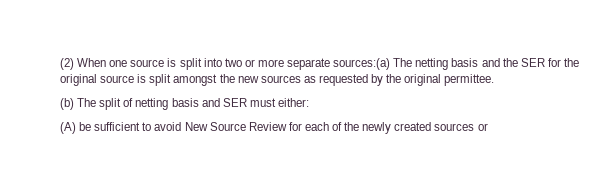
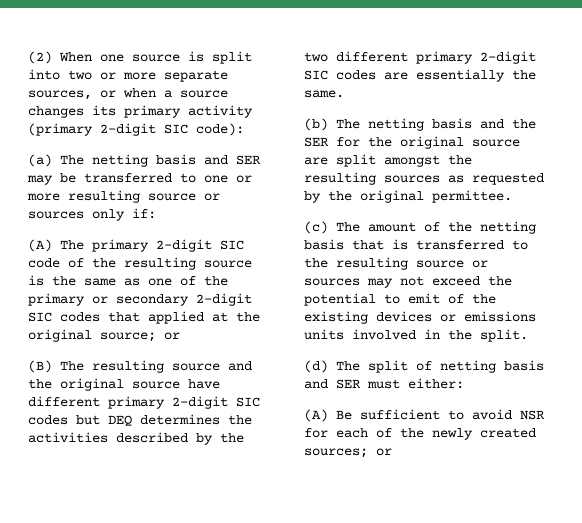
[333,58,391,70] sources:(a) -> [28,88,228,100] [28,105,253,118] [28,123,244,136] [28,154,261,167] [27,173,252,185] [27,190,220,203] [28,208,156,221] [28,239,244,252] [28,257,252,270] [28,275,228,286] [28,293,252,306] [28,311,260,324] [28,329,180,342] [28,360,252,373] [28,378,220,391] [28,396,260,409] [28,414,252,426] [28,432,244,445] [304,51,536,64] [304,69,536,82] [304,90,344,98] [304,118,328,131] sources, or when a source changes its primary activity (primary 2-digit SIC code): // (a) The netting basis and SER may be transferred to one or more resulting source or sources only if: // (A) The primary 2-digit SIC code of the resulting source is the same as one of the primary or secondary 2-digit SIC codes that applied at the original source; or // (B) The resulting source and the original source have different primary 2-digit SIC codes but DEQ determines the activities described by the two different primary 2-digit SIC codes are essentially the same. // (b)
[137,74,147,83] is -> [304,157,328,165] are
[237,76,259,83] new -> [304,172,376,185] resulting
[60,98,74,110] (b) -> [304,221,536,234] [304,239,528,250] [304,257,488,270] [304,276,512,288] [304,293,496,306] [304,311,536,324] [304,329,528,342] [304,360,328,373] (c) The amount of the netting basis that is transferred to the resulting source or sources may not exceed the potential to emit of the existing devices or emissions units involved in the split. // (d)
[79,122,92,131] be -> [336,410,352,420] Be
[184,122,287,131] New Source Review -> [520,410,545,420] NSR
[434,123,475,131] sources -> [304,448,368,458] sources;

